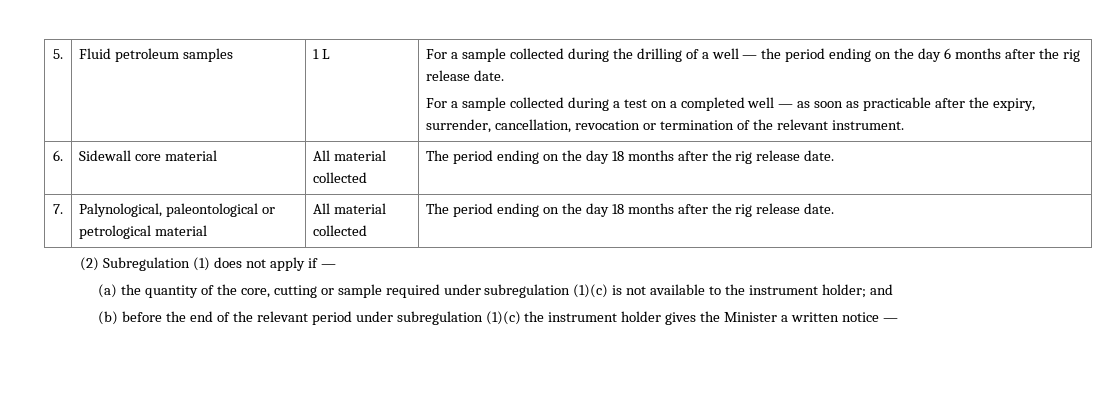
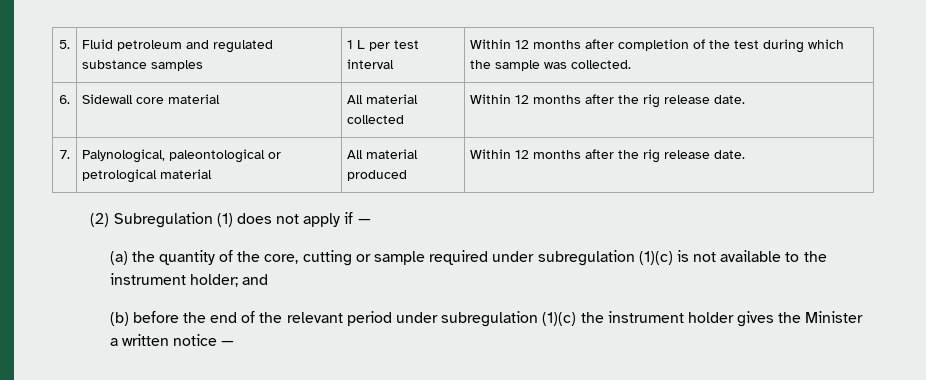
(180, 55) none -> [186,40,274,53] [82,60,148,69] and regulated substance
[426,48,1080,62] [426,70,505,81] [426,97,1035,111] [426,119,904,133] | For a sample collected during the drilling of a well — the period ending on the day 6 months after the rig release date. // For a sample collected during a test on a completed well — as soon as practicable after the expiry, surrender, cancellation, revocation or termination of the relevant instrument. -> [369,40,420,51] [347,59,395,69] [470,39,845,53] [470,60,632,71] per test interval | Within 12 months after completion of the test during which the sample was collected.
[426,150,624,164] The period ending on the day 18 -> [470,94,530,104] Within 12
[313,225,368,236] [426,203,624,217] collected | The period ending on the day 18 -> [347,170,408,181] [470,149,530,159] produced | Within 12

